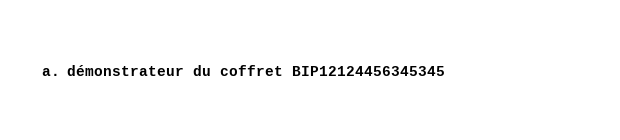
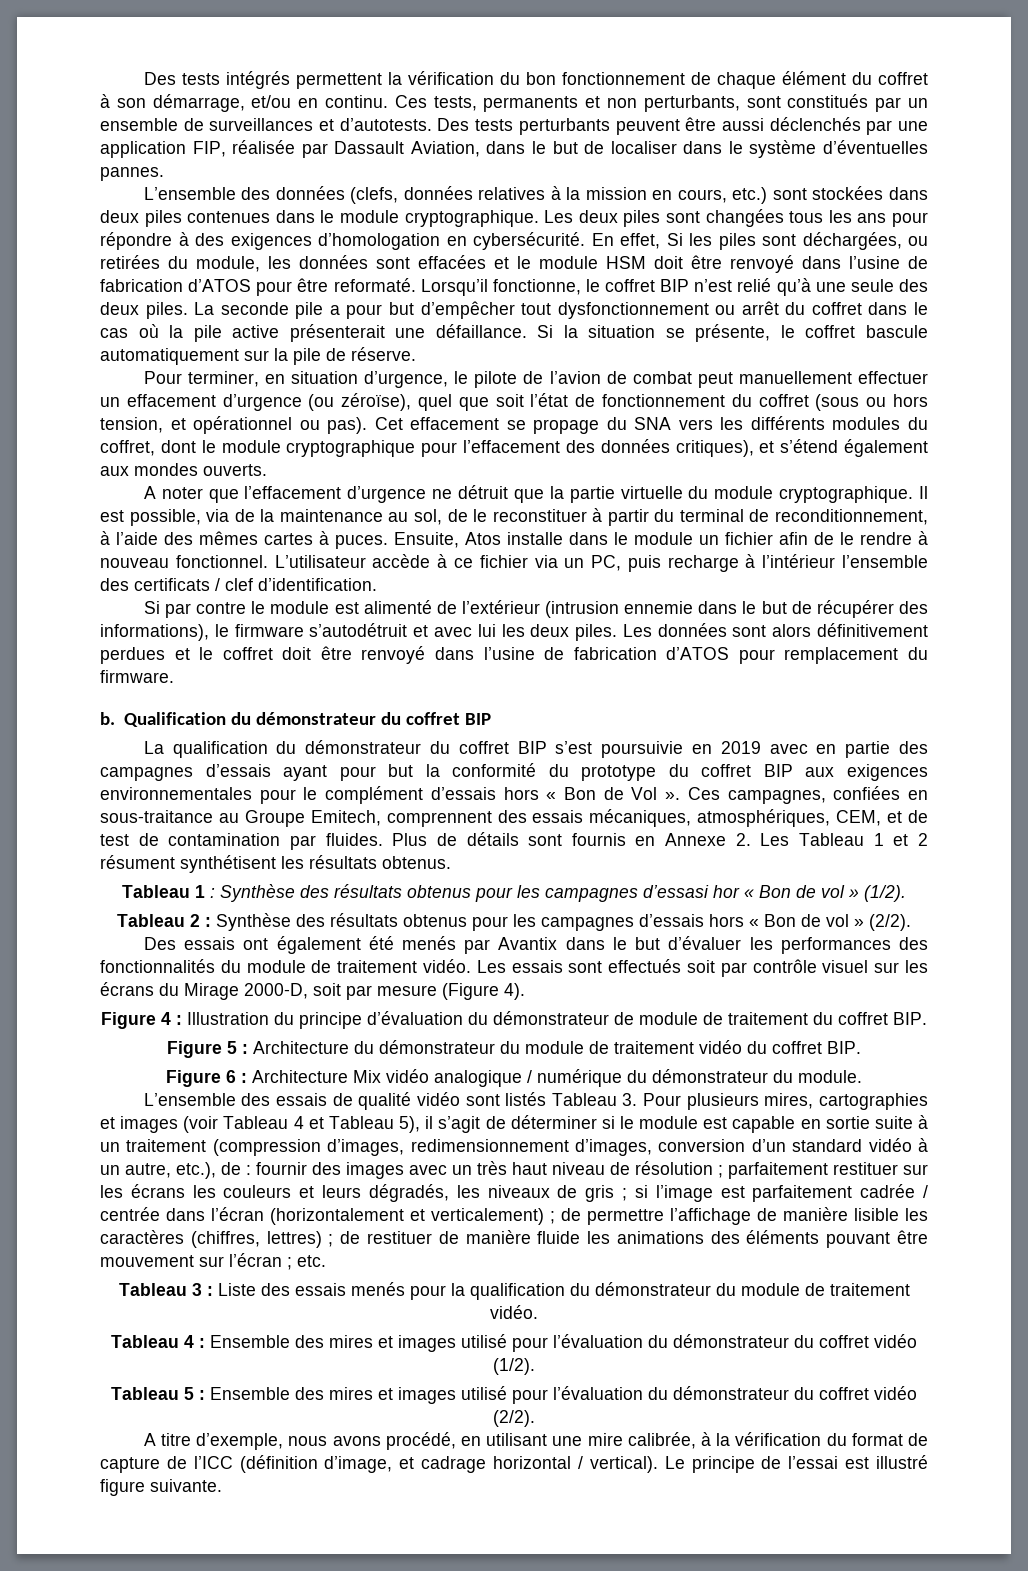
[42,65,446,76] a. démonstrateur du coffret BIP12124456345345 -> [143,71,929,89] [100,94,928,112] [100,117,929,135] [100,140,928,158] [100,167,164,181] [143,186,928,204] [100,209,929,227] [100,232,928,250] [100,255,928,273] [100,278,928,296] [100,301,928,319] [100,324,928,342] [100,347,416,365] [143,371,928,388] [100,393,928,411] [100,416,928,434] [100,439,929,457] [100,463,267,476] [143,485,929,503] [100,508,928,526] [100,531,928,549] [100,554,929,572] [100,578,377,591] [143,600,929,618] [100,623,929,641] [100,646,928,664] [100,670,174,683] [100,712,491,727] [143,740,928,758] [100,763,929,781] [100,786,928,804] [100,809,928,827] [100,832,928,850] [100,855,451,873] [122,884,906,902] [117,913,911,931] [143,936,929,954] [100,959,928,977] [100,982,525,1000] [101,1011,927,1029] [167,1040,861,1058] [166,1069,862,1087] [143,1092,928,1110] [100,1115,928,1133] [100,1138,928,1156] [100,1161,928,1179] [100,1184,929,1202] [100,1207,928,1225] [100,1230,929,1248] [100,1253,326,1270] [118,1282,910,1300] [490,1305,538,1319] [111,1334,917,1352] [493,1358,535,1375] [111,1386,917,1404] [493,1410,535,1427] [143,1432,929,1450] [100,1455,929,1473] [100,1479,222,1496] Des tests intégrés permettent la vérification du bon fonctionnement de chaque élément du coffret à son démarrage, et/ou en continu. Ces tests, permanents et non perturbants, sont constitués par un ensemble de surveillances et d’autotests. Des tests perturbants peuvent être aussi déclenchés par une application FIP, réalisée par Dassault Aviation, dans le but de localiser dans le système d’éventuelles pannes. // L’ensemble des données (clefs, données relatives à la mission en cours, etc.) sont stockées dans deux piles contenues dans le module cryptographique. Les deux piles sont changées tous les ans pour répondre à des exigences d’homologation en cybersécurité. En effet, Si les piles sont déchargées, ou retirées du module, les données sont effacées et le module HSM doit être renvoyé dans l’usine de fabrication d’ATOS pour être reformaté. Lorsqu’il fonctionne, le coffret BIP n’est relié qu’à une seule des deux piles. La seconde pile a pour but d’empêcher tout dysfonctionnement ou arrêt du coffret dans le cas où la pile active présenterait une défaillance. Si la situation se présente, le coffret bascule automatiquement sur la pile de réserve. // Pour terminer, en situation d’urgence, le pilote de l’avion de combat peut manuellement effectuer un effacement d’urgence (ou zéroïse), quel que soit l’état de fonctionnement du coffret (sous ou hors tension, et opérationnel ou pas). Cet effacement se propage du SNA vers les différents modules du coffret, dont le module cryptographique pour l’effacement des données critiques), et s’étend également aux mondes ouverts. // A noter que l’effacement d’urgence ne détruit que la partie virtuelle du module cryptographique. Il est possible, via de la maintenance au sol, de le reconstituer à partir du terminal de reconditionnement, à l’aide des mêmes cartes à puces. Ensuite, Atos installe dans le module un fichier afin de le rendre à nouveau fonctionnel. L’utilisateur accède à ce fichier via un PC, puis recharge à l’intérieur l’ensemble des certificats / clef d’identification. // Si par contre le module est alimenté de l’extérieur (intrusion ennemie dans le but de récupérer des informations), le firmware s’autodétruit et avec lui les deux piles. Les données sont alors définitivement perdues et le coffret doit être renvoyé dans l’usine de fabrication d’ATOS pour remplacement du firmware. // b. Qualification du démonstrateur du coffret BIP // La qualification du démonstrateur du coffret BIP s’est poursuivie en 2019 avec en partie des campagnes d’essais ayant pour but la conformité du prototype du coffret BIP aux exigences environnementales pour le complément d’essais hors « Bon de Vol ». Ces campagnes, confiées en sous-traitance au Groupe Emitech, comprennent des essais mécaniques, atmosphériques, CEM, et de test de contamination par fluides. Plus de détails sont fournis en Annexe 2. Les Tableau 1 et 2 résument synthétisent les résultats obtenus. // Tableau 1 : Synthèse des résultats obtenus pour les campagnes d’essasi hor « Bon de vol » (1/2). // Tableau 2 : Synthèse des résultats obtenus pour les campagnes d’essais hors « Bon de vol » (2/2). // Des essais ont également été menés par Avantix dans le but d’évaluer les performances des fonctionnalités du module de traitement vidéo. Les essais sont effectués soit par contrôle visuel sur les écrans du Mirage 2000-D, soit par mesure (Figure 4). // Figure 4 : Illustration du principe d’évaluation du démonstrateur de module de traitement du coffret BIP. // Figure 5 : Architecture du démonstrateur du module de traitement vidéo du coffret BIP. // Figure 6 : Architecture Mix vidéo analogique / numérique du démonstrateur du module. // L’ensemble des essais de qualité vidéo sont listés Tableau 3. Pour plusieurs mires, cartographies et images (voir Tableau 4 et Tableau 5), il s’agit de déterminer si le module est capable en sortie suite à un traitement (compression d’images, redimensionnement d’images, conversion d’un standard vidéo à un autre, etc.), de : fournir des images avec un très haut niveau de résolution ; parfaitement restituer sur les écrans les couleurs et leurs dégradés, les niveaux de gris ; si l’image est parfaitement cadrée / centrée dans l’écran (horizontalement et verticalement) ; de permettre l’affichage de manière lisible les caractères (chiffres, lettres) ; de restituer de manière fluide les animations des éléments pouvant être mouvement sur l’écran ; etc. // Tableau 3 : Liste des essais menés pour la qualification du démonstrateur du module de traitement vidéo. // Tableau 4 : Ensemble des mires et images utilisé pour l’évaluation du démonstrateur du coffret vidéo (1/2). // Tableau 5 : Ensemble des mires et images utilisé pour l’évaluation du démonstrateur du coffret vidéo (2/2). // A titre d’exemple, nous avons procédé, en utilisant une mire calibrée, à la vérification du format de capture de l’ICC (définition d’image, et cadrage horizontal / vertical). Le principe de l’essai est illustré figure suivante.

